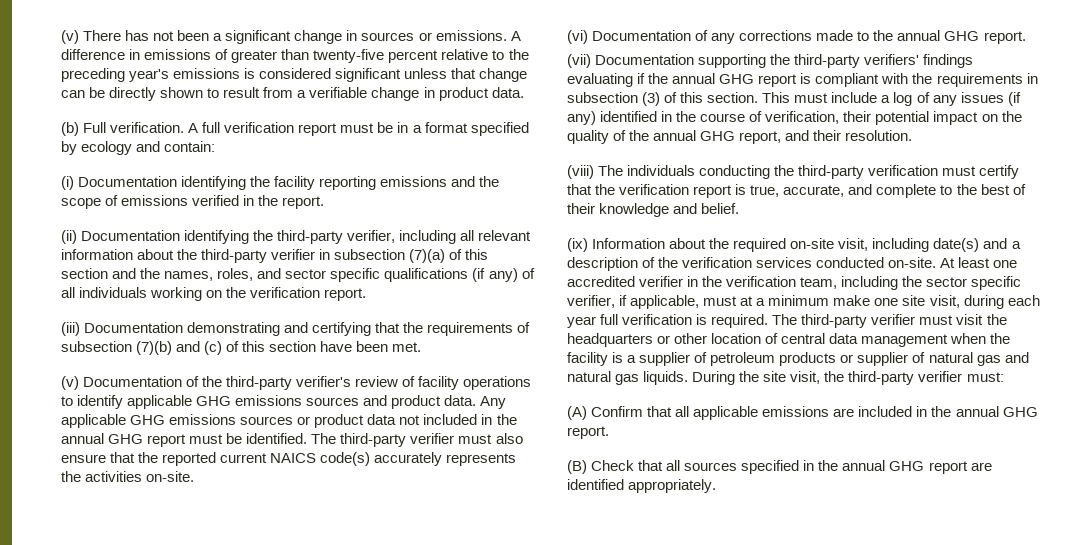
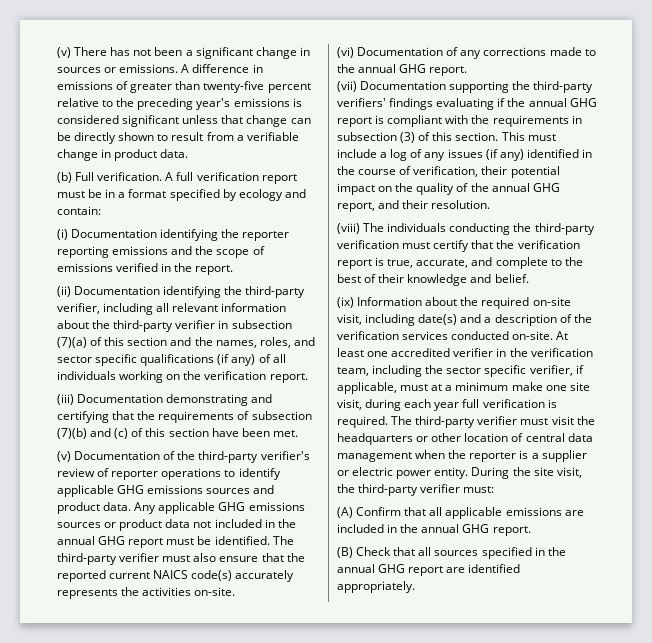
[274,176,316,190] facility -> [242,231,290,241] reporter
[418,376,460,390] facility -> [111,470,159,480] reporter
[567,352,608,366] facility -> [469,452,517,462] reporter
[694,352,1029,366] [567,371,689,385] of petroleum products or supplier of natural gas and natural gas liquids. -> [337,467,469,479] or electric power entity.

